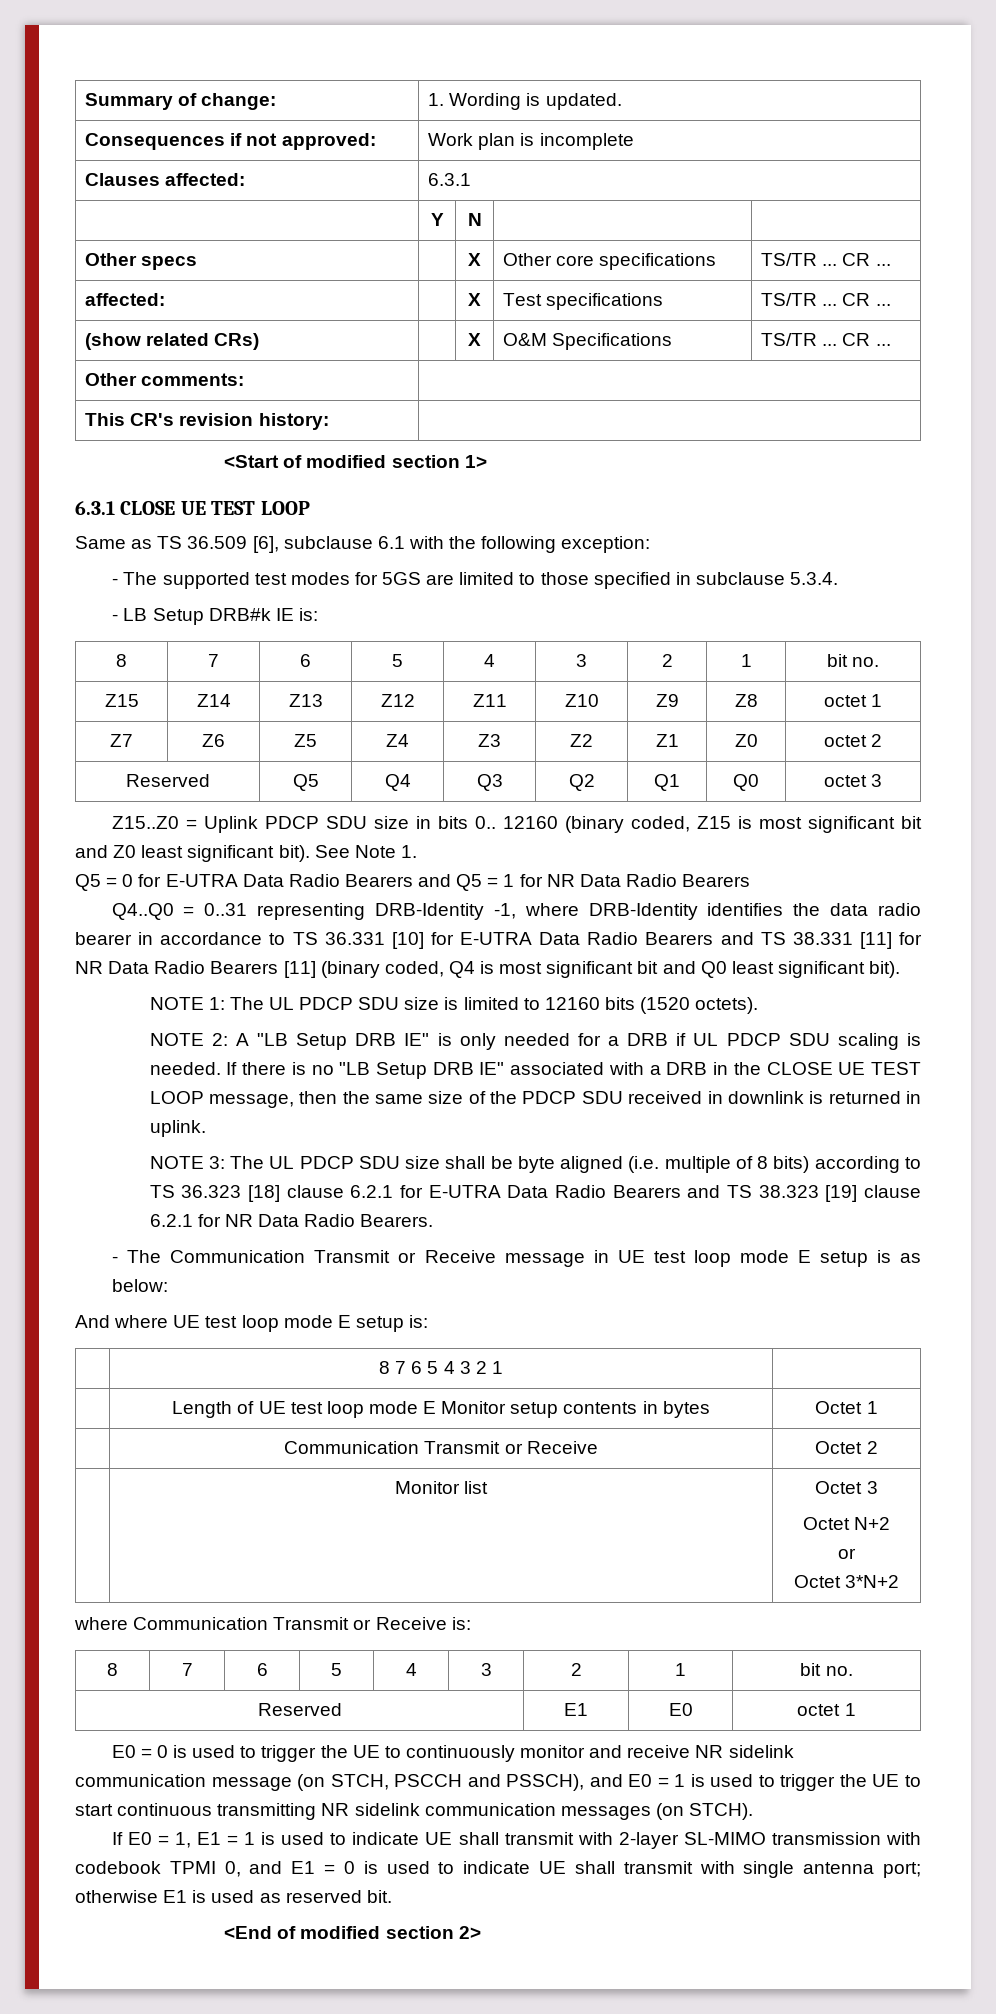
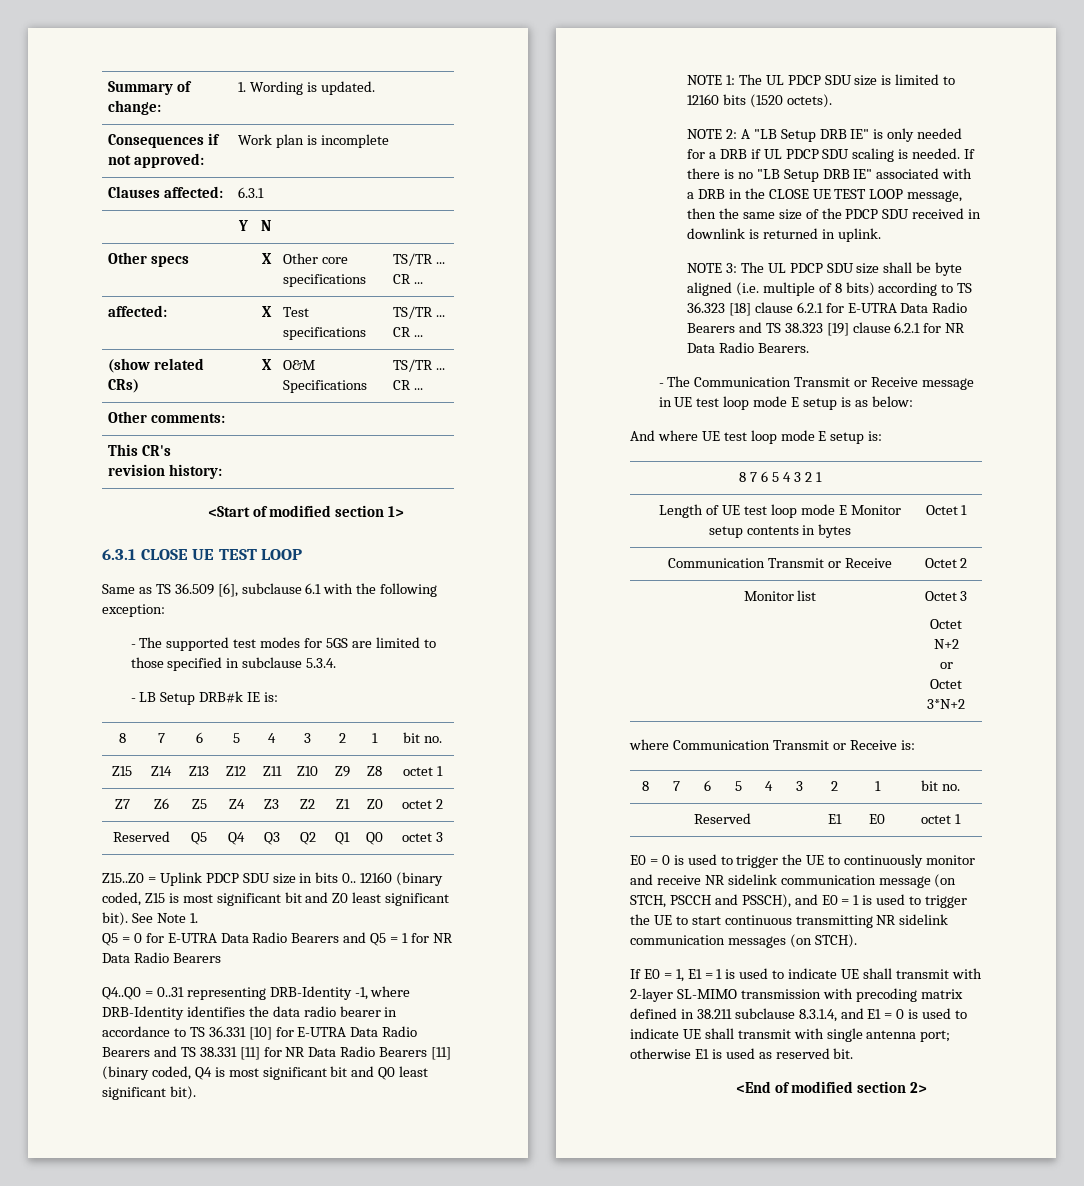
[75,1861,241,1877] codebook TPMI 0, -> [855,988,963,1002] [630,1008,837,1022] precoding matrix defined in 38.211 subclause 8.3.1.4,

